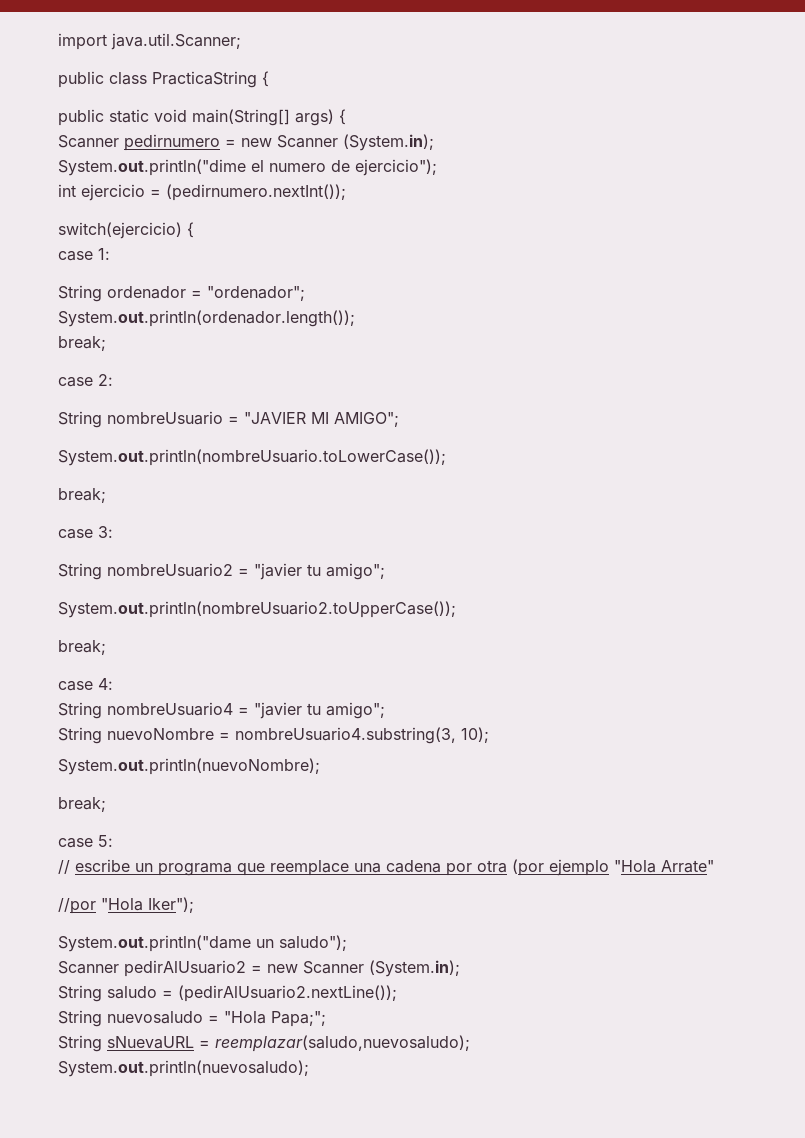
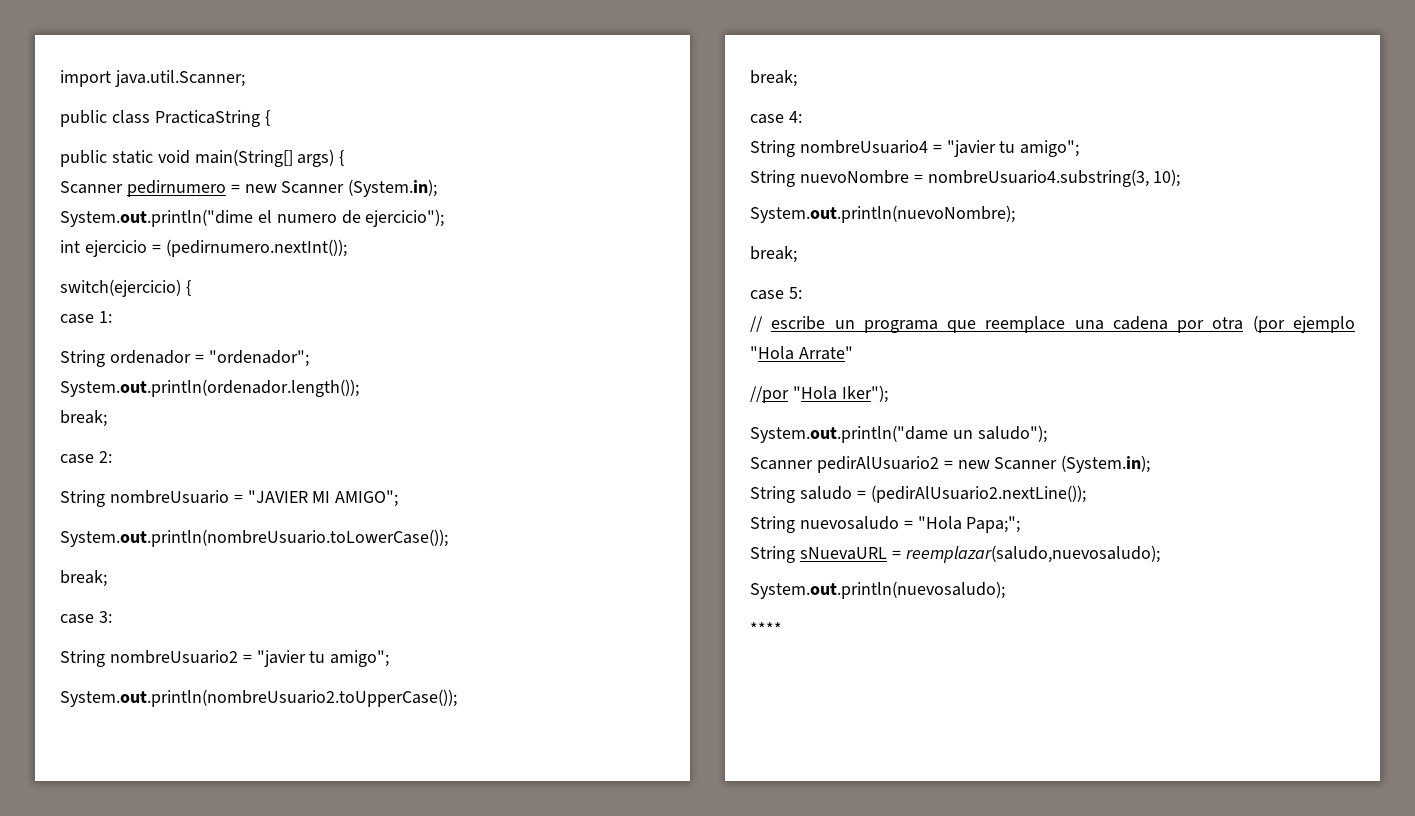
(309, 1068) none -> [750,622,782,635] // ****

